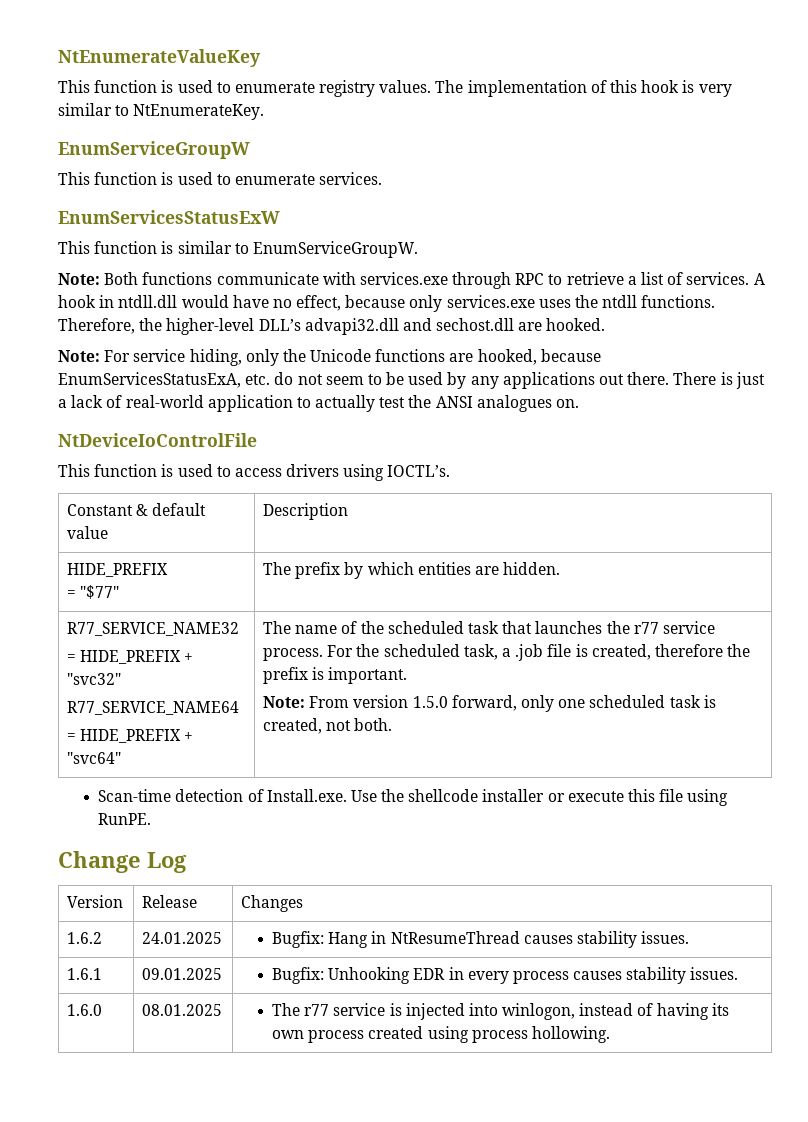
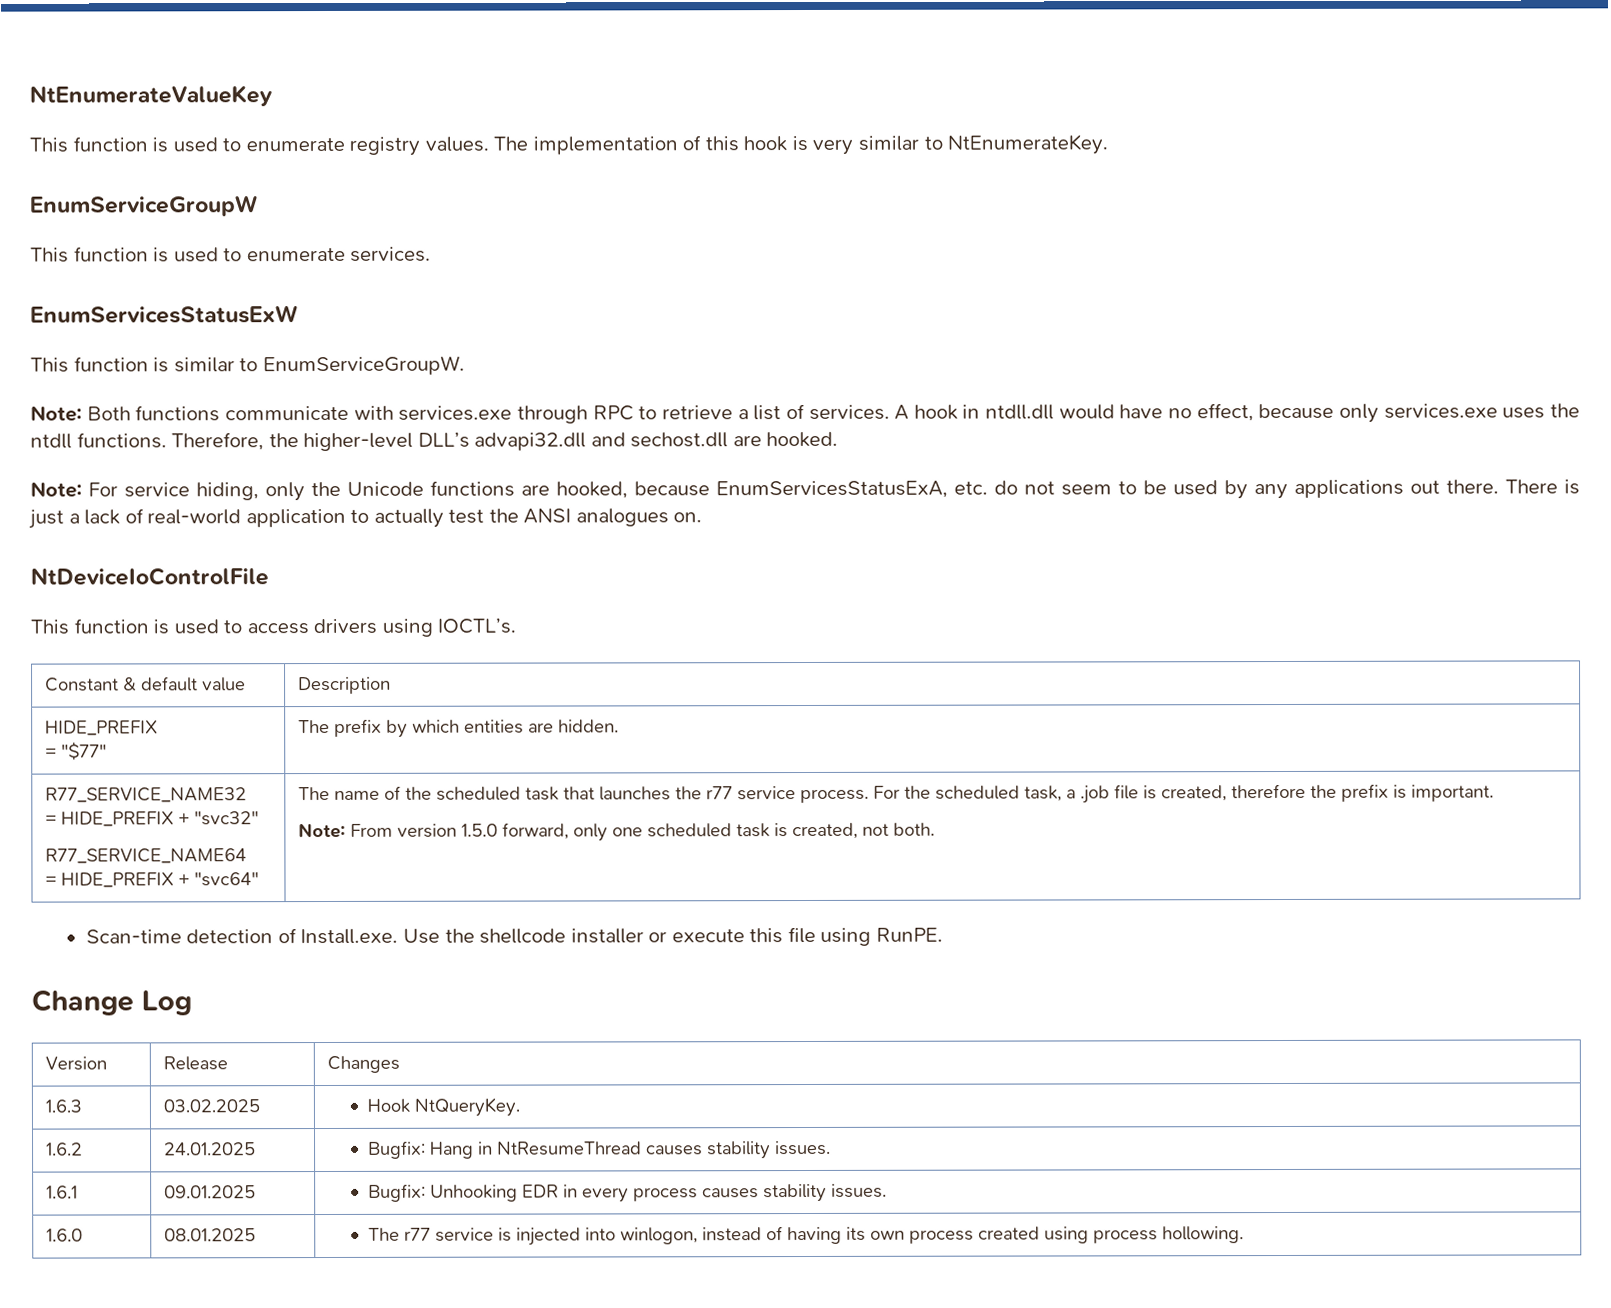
(304, 903) none -> [45,1099,83,1113] [163,1099,261,1113] [366,1097,520,1117] // 1.6.3 | 03.02.2025 | Hook NtQueryKey.

